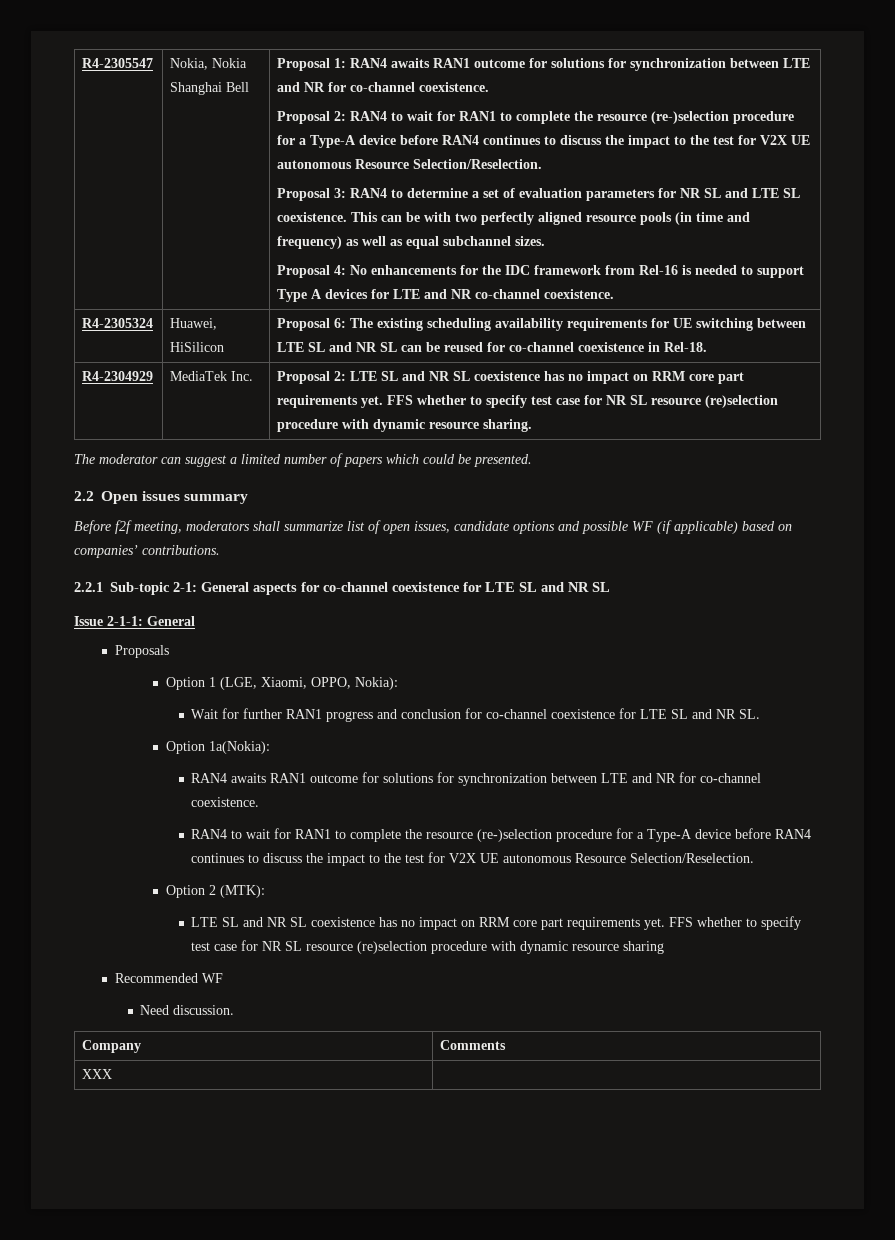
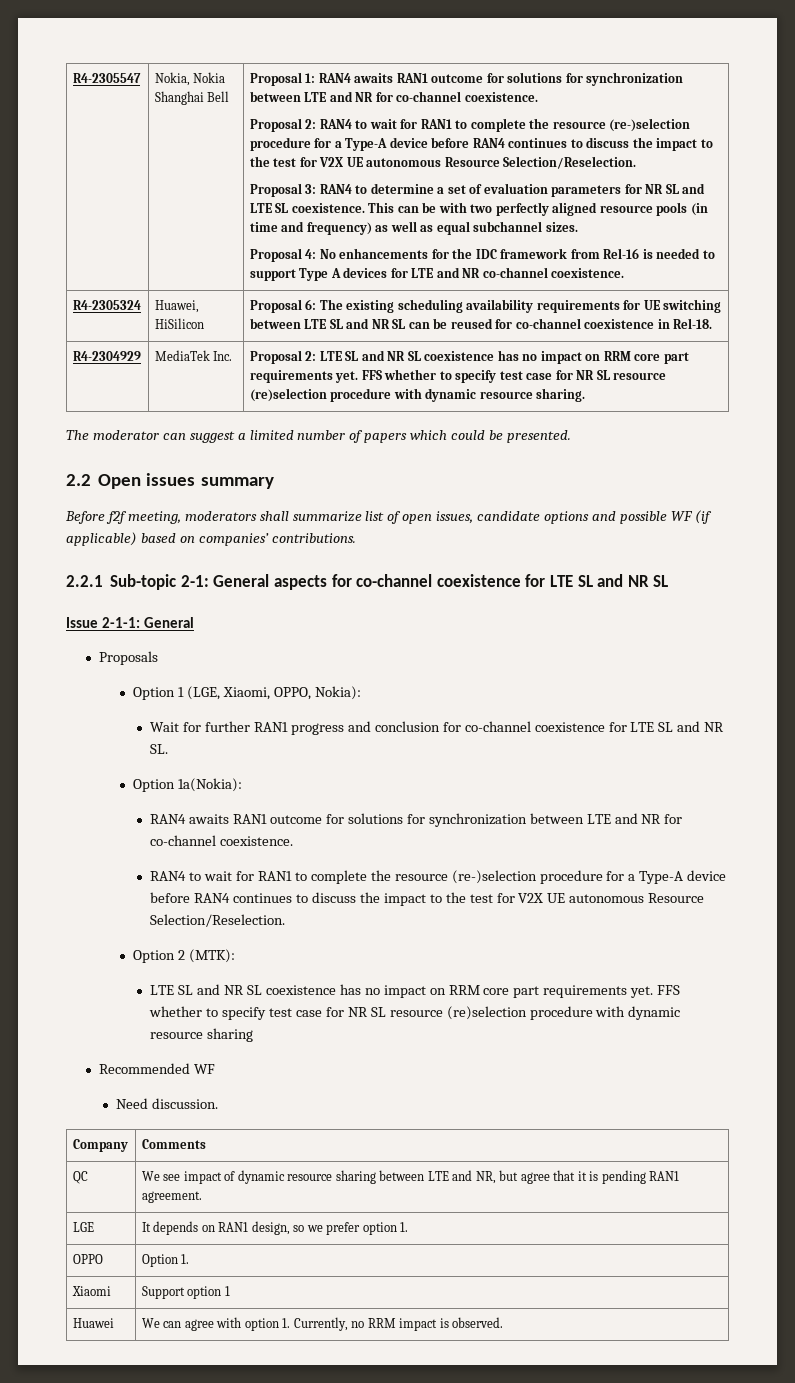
[82,1069,113,1079] XXX | -> [72,1171,88,1184] [141,1170,680,1184] [141,1191,202,1203] [72,1222,94,1232] [141,1221,409,1235] [72,1254,103,1264] [141,1254,190,1267] [71,1286,111,1296] [141,1286,230,1299] [72,1318,114,1328] [141,1317,504,1331] QC | We see impact of dynamic resource sharing between LTE and NR, but agree that it is pending RAN1 agreement. // LGE | It depends on RAN1 design, so we prefer option 1. // OPPO | Option 1. // Xiaomi | Support option 1 // Huawei | We can agree with option 1. Currently, no RRM impact is observed.

